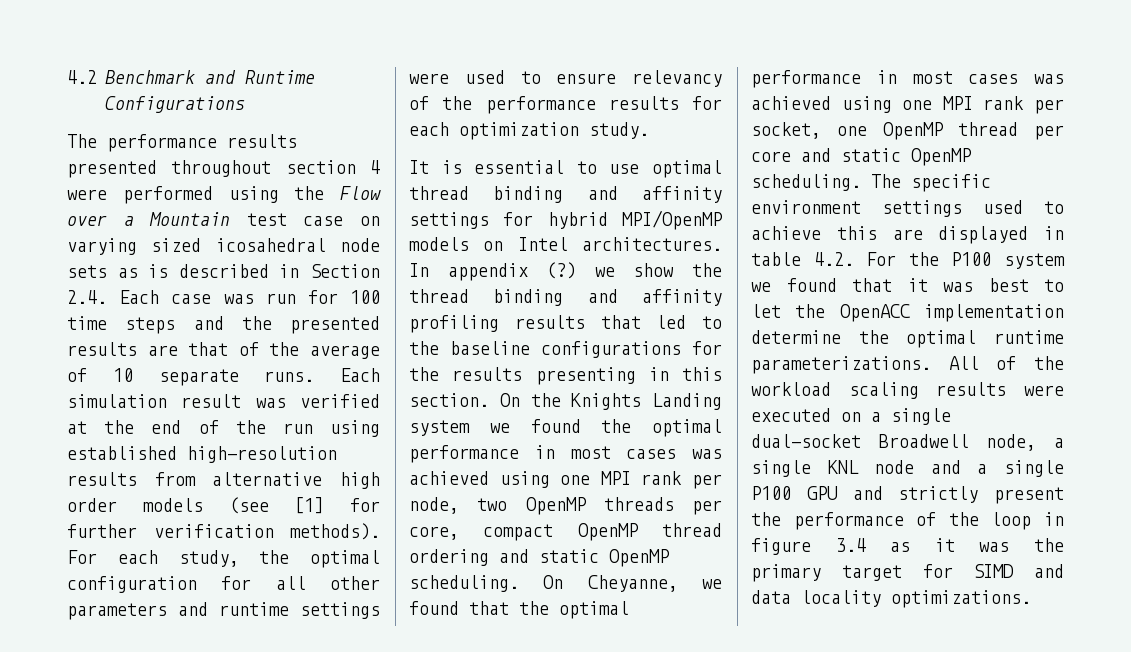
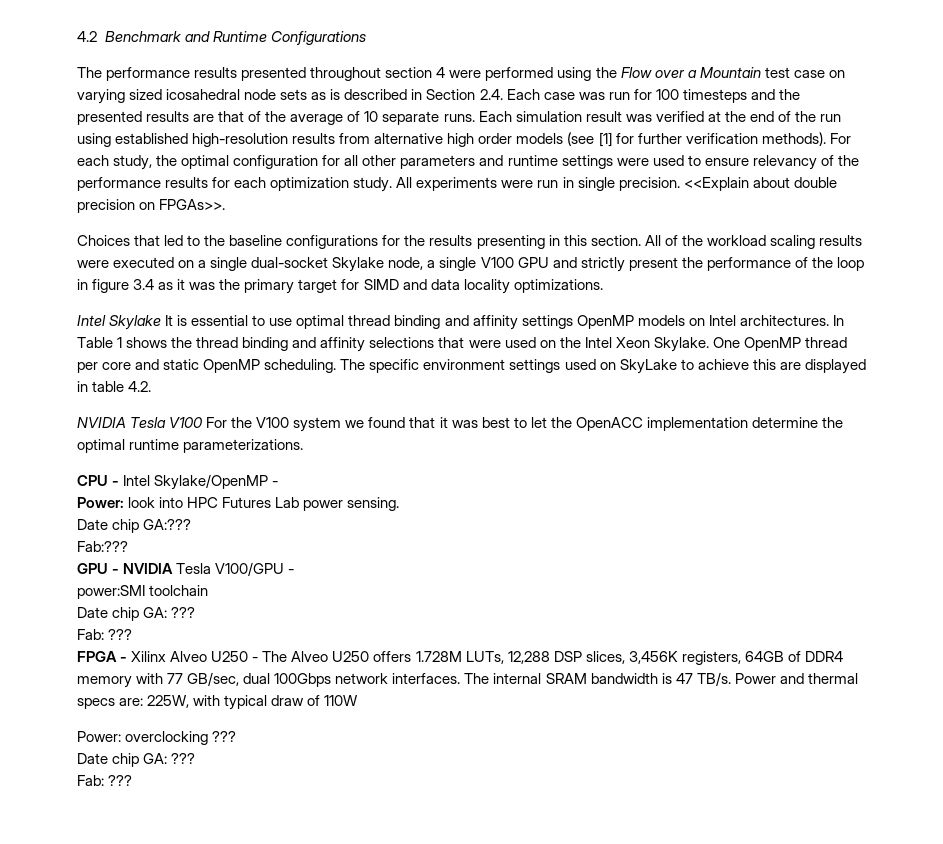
[67,316,176,334] time steps -> [682,89,747,103] timesteps
[409,160,722,178] [409,186,722,203] [409,210,723,230] [409,237,722,251] [409,262,722,281] [409,289,722,306] [409,315,585,333] // It is essential to use optimal thread binding and affinity settings for hybrid MPI/OpenMP models on Intel architectures. In appendix (?) we show the thread binding and affinity profiling results -> [396,177,837,191] [77,199,226,213] [77,235,130,246] All experiments were run in single precision. <<Explain about double precision on FPGAs>>. // Choices
[499,393,722,410] [409,419,722,437] [409,445,722,463] [409,471,722,489] [409,497,722,515] [409,523,722,541] [409,549,670,567] [409,575,722,592] [409,601,629,619] [751,70,1064,88] [751,96,1064,114] [751,122,1064,140] [751,148,972,166] [751,174,991,192] [751,200,1064,217] [751,226,1064,244] [751,252,1065,269] [751,278,1064,292] [751,304,1064,322] [751,330,1064,348] [751,356,931,374] On the Knights Landing system we found the optimal performance in most cases was achieved using one MPI rank per node, two OpenMP threads per core, compact OpenMP thread ordering and static OpenMP scheduling. On Cheyanne, we found that the optimal performance in most cases was achieved using one MPI rank per socket, one OpenMP thread per core and static OpenMP scheduling. The specific environment settings used to achieve this are displayed in table 4.2. For the P100 system we found that it was best to let the OpenACC implementation determine the optimal runtime parameterizations. -> (641, 240) none
[878,434,969,448] Broadwell -> [332,257,385,272] Skylake
[827,460,1064,477] [751,486,791,500] KNL node and a single P100 -> [480,257,514,268] V100
(1031, 599) none -> [77,315,844,330] [77,337,847,352] [77,359,866,374] [77,381,152,392] [77,417,843,432] [77,439,304,453] [77,474,279,490] [77,497,400,511] [77,519,192,533] [77,541,128,552] [77,562,295,576] [77,585,209,599] [77,607,196,621] [77,629,133,640] [77,651,843,665] [77,672,858,688] [77,695,359,710] [77,731,237,745] [77,753,196,767] [77,775,133,786] // Intel Skylake It is essential to use optimal thread binding and affinity settings OpenMP models on Intel architectures. In Table 1 shows the thread binding and affinity selections that were used on the Intel Xeon Skylake. One OpenMP thread per core and static OpenMP scheduling. The specific environment settings used on SkyLake to achieve this are displayed in table 4.2. // NVIDIA Tesla V100 For the V100 system we found that it was best to let the OpenACC implementation determine the optimal runtime parameterizations. // CPU - Intel Skylake/OpenMP - // Power: look into HPC Futures Lab power sensing. // Date chip GA:??? // Fab:??? // GPU - NVIDIA Tesla V100/GPU - // power:SMI toolchain // Date chip GA: ??? // Fab: ??? // FPGA - Xilinx Alveo U250 - The Alveo U250 offers 1.728M LUTs, 12,288 DSP slices, 3,456K registers, 64GB of DDR4 memory with 77 GB/sec, dual 100Gbps network interfaces. The internal SRAM bandwidth is 47 TB/s. Power and thermal specs are: 225W, with typical draw of 110W // Power: overclocking ??? // Date chip GA: ??? // Fab: ???

